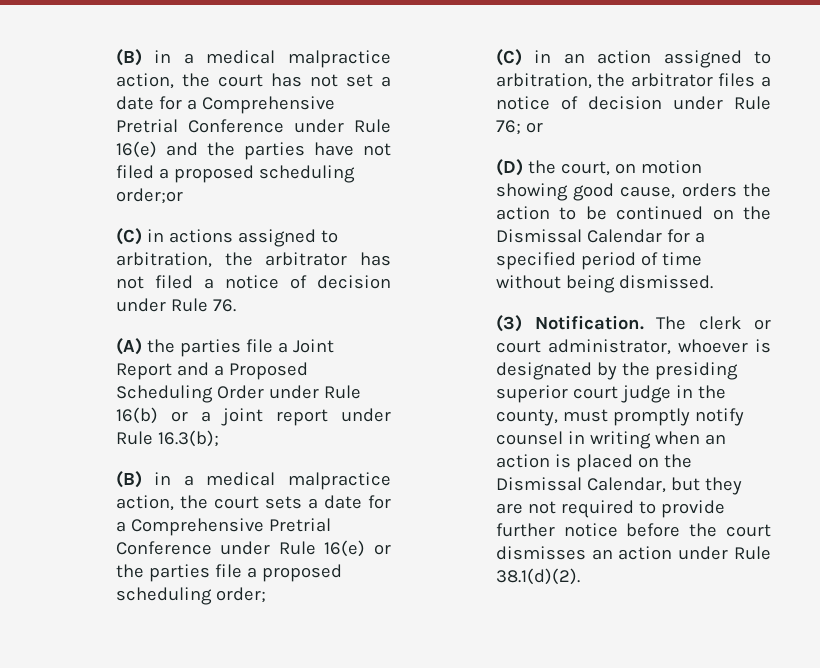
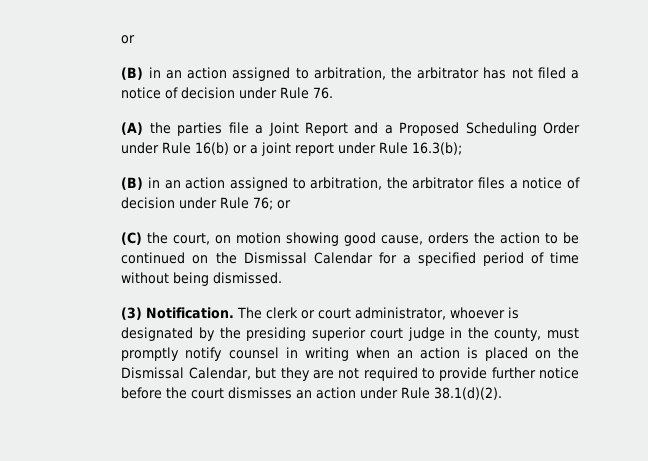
[115,49,391,68] [115,73,391,89] [115,96,335,114] [115,119,391,133] [115,141,392,160] [115,165,355,183] [115,188,183,204] [115,228,233,245] (B) in a medical malpractice action, the court has not set a date for a Comprehensive Pretrial Conference under Rule 16(e) and the parties have not filed a proposed scheduling order;or // (C) in actions -> [121,35,136,44] [121,67,228,80] or // (B) in an action
[183,472,391,490] [115,495,391,511] [115,518,331,536] [115,540,391,557] [115,564,342,582] [115,587,266,605] [495,49,552,66] a medical malpractice action, the court sets a date for a Comprehensive Pretrial Conference under Rule 16(e) or the parties file a proposed scheduling order; // (C) in -> (161, 182) none
[495,159,523,176] (D) -> [121,232,143,245] (C)

